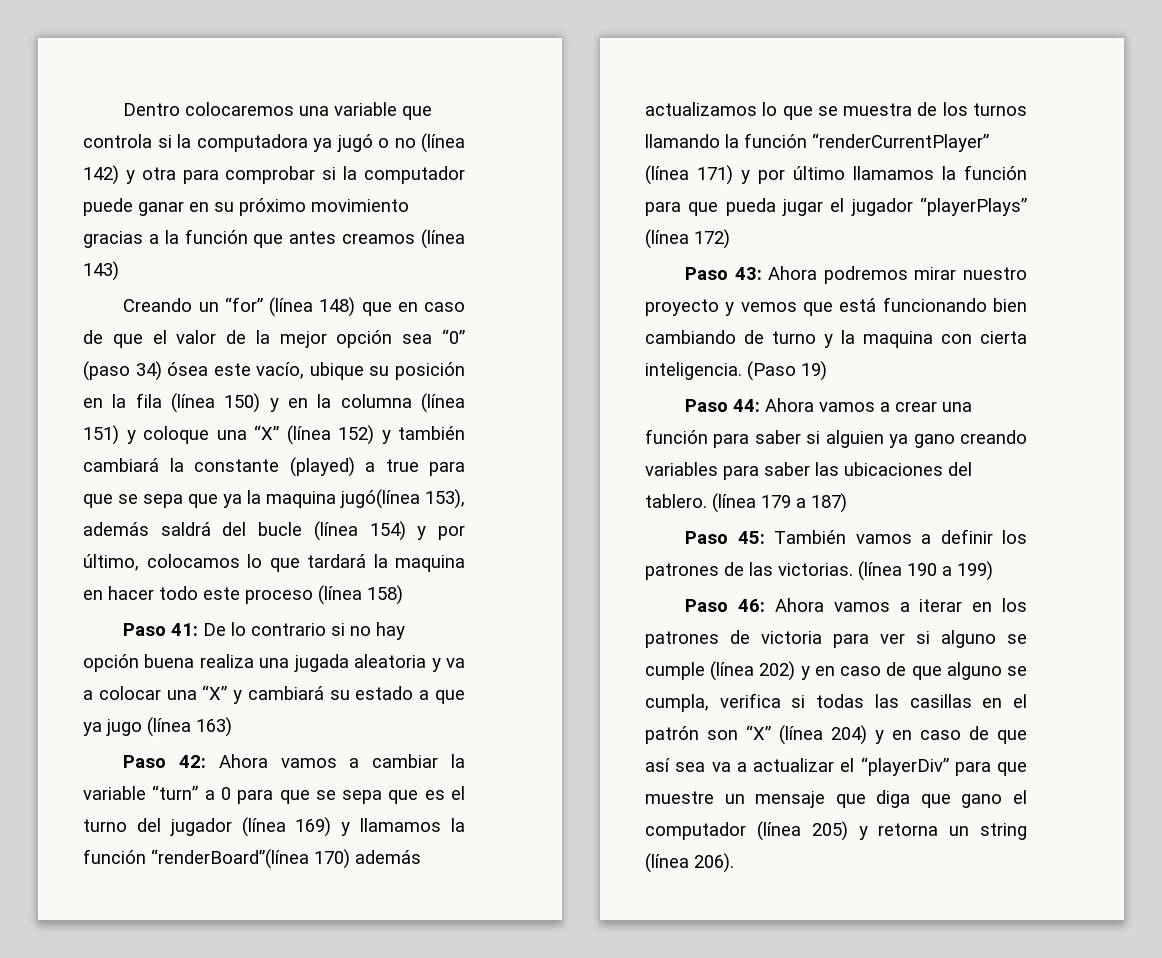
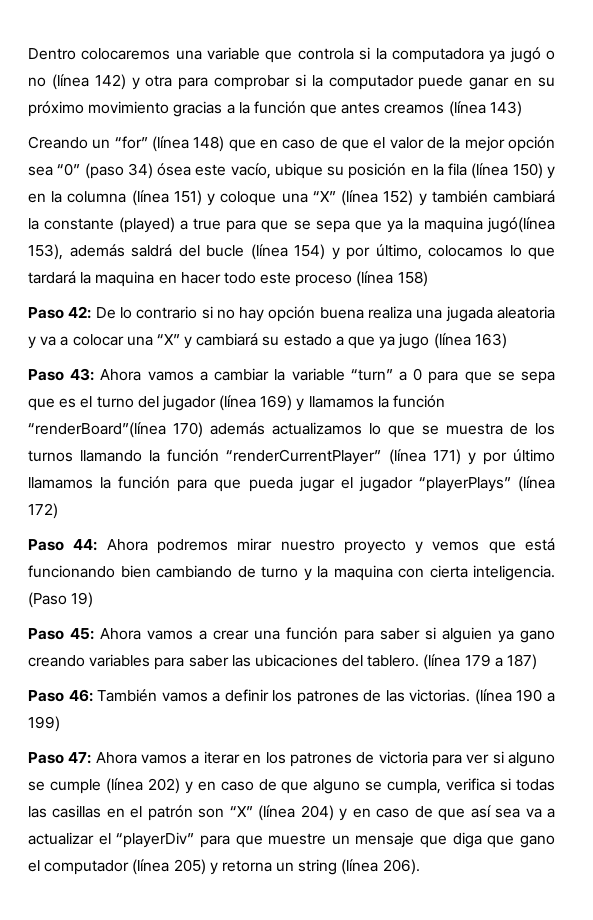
[171,623,199,636] 41: -> [68,306,92,319] 42:
[179,755,207,768] 42: -> [70,368,95,381] 43:
[734,267,762,280] 43: -> [73,539,98,551] 44:
[733,399,761,412] 44: -> [70,628,94,640] 45:
[737,531,765,544] 45: -> [68,689,93,702] 46:
[738,599,766,612] 46: -> [68,752,92,764] 47:

